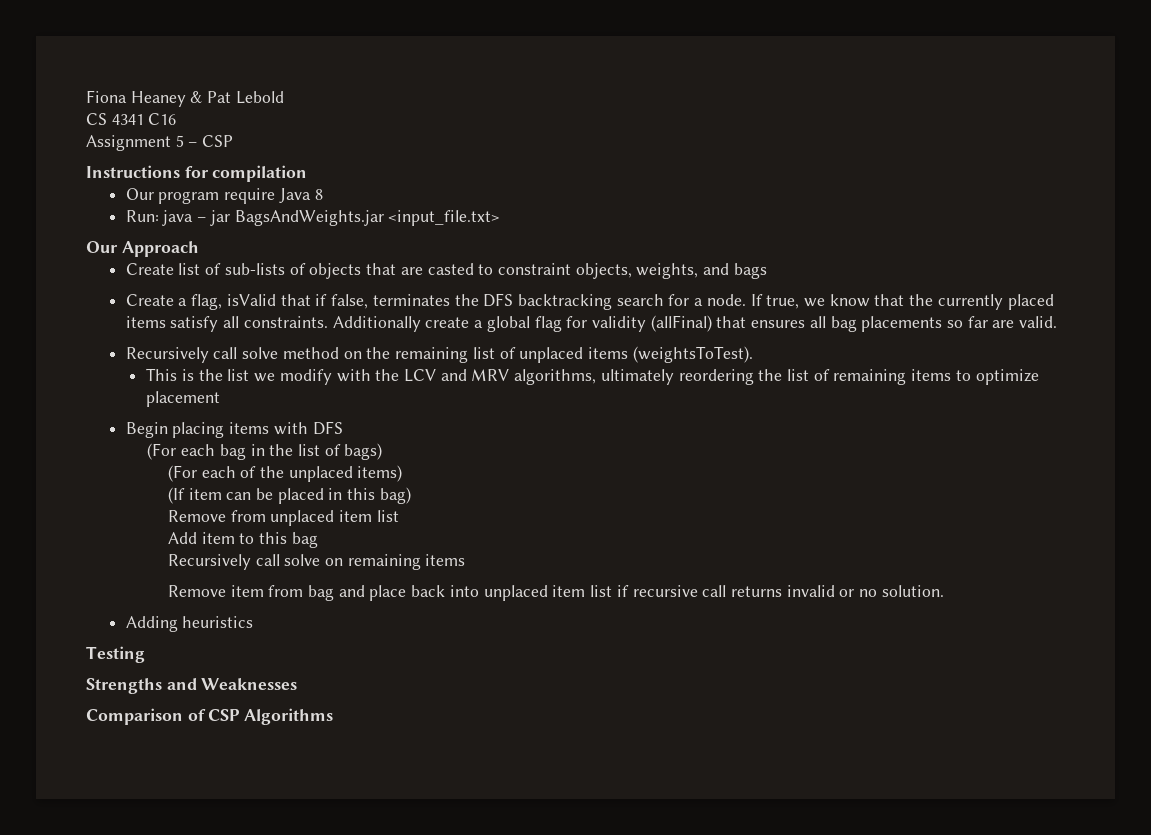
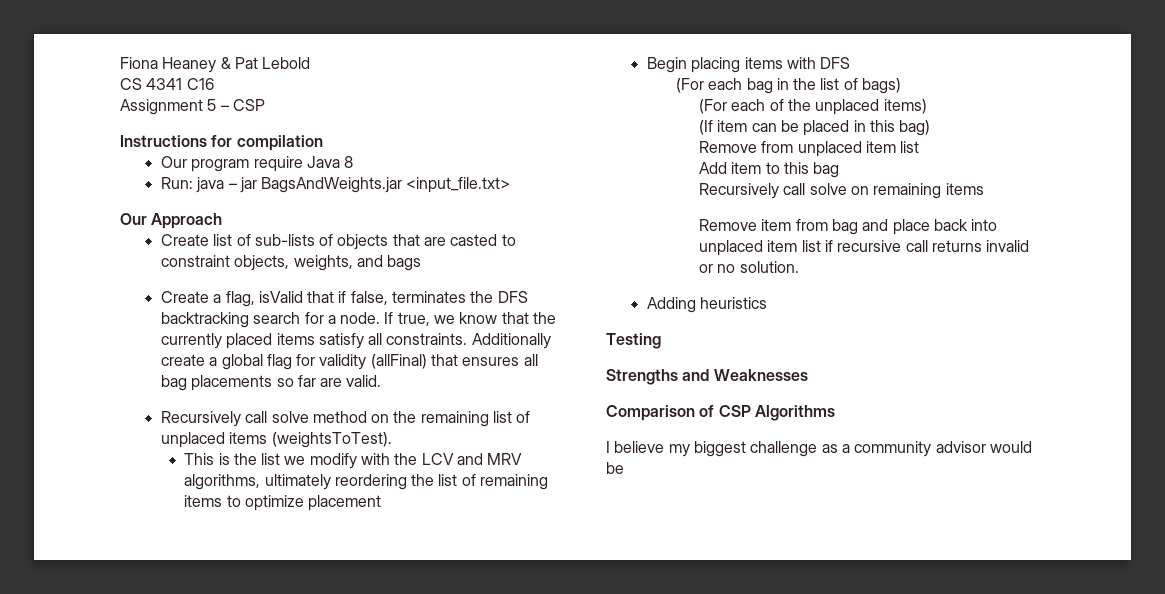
(334, 716) none -> [606,441,1032,457] [606,462,624,474] // I believe my biggest challenge as a community advisor would be

